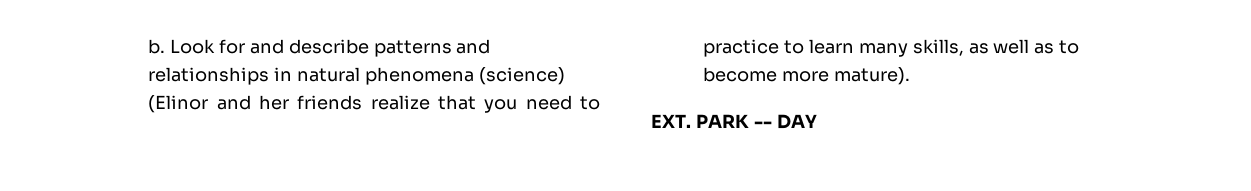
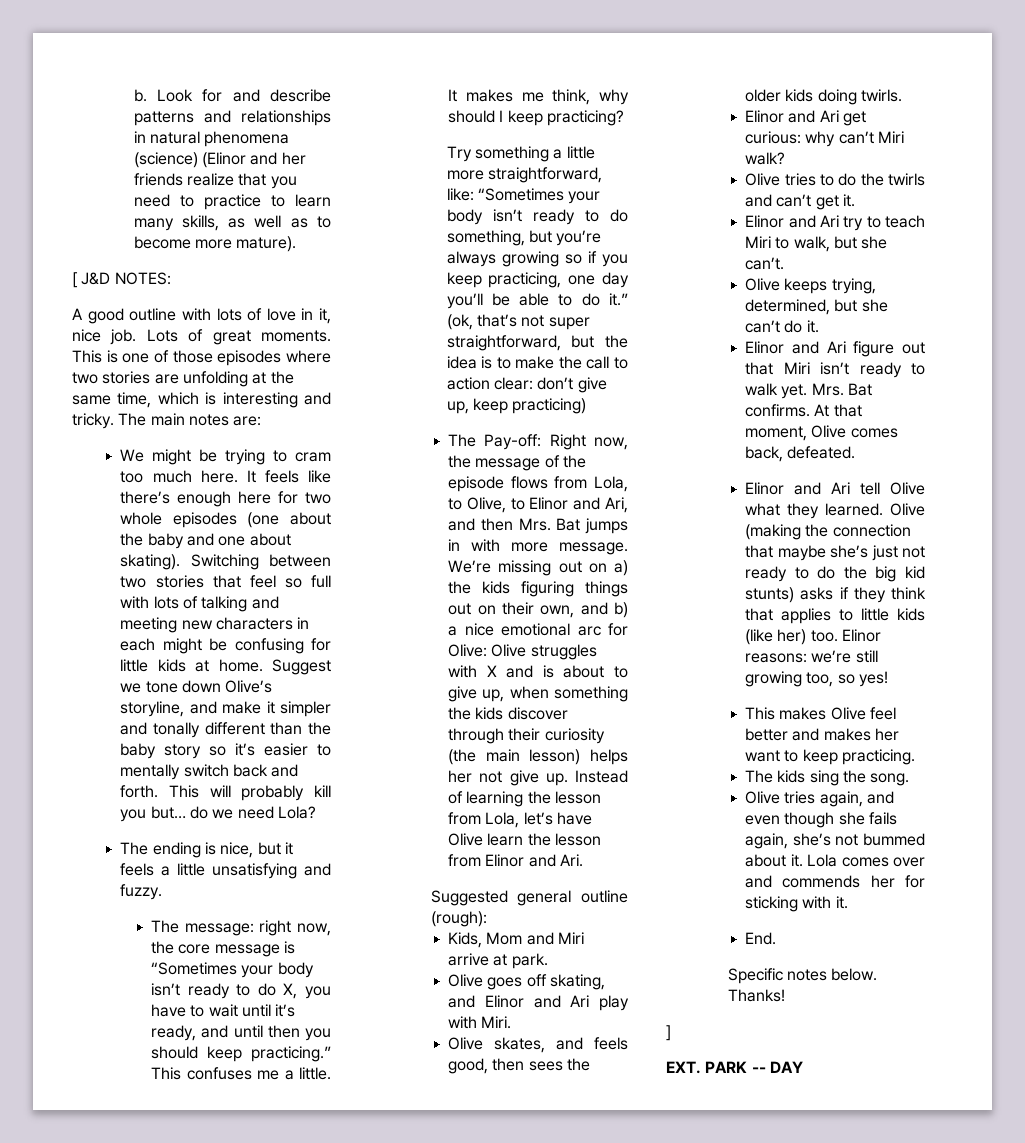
(910, 76) none -> [72,272,171,288] [72,308,331,324] [72,329,331,345] [72,350,331,366] [72,371,294,387] [72,392,331,408] [72,413,262,429] [120,449,331,465] [120,470,331,483] [120,491,331,507] [120,512,331,528] [120,533,291,549] [120,554,331,570] [120,575,331,588] [120,596,279,612] [120,617,310,633] [120,638,331,654] [120,659,331,675] [120,680,273,693] [120,701,331,717] [120,722,331,738] [120,743,331,759] [120,764,299,780] [120,785,331,801] [120,806,316,822] [120,842,293,858] [120,863,331,879] [120,884,163,900] [151,920,331,936] [151,941,296,957] [151,962,314,978] [151,983,331,999] [151,1004,296,1017] [151,1025,331,1041] [151,1046,331,1062] [151,1067,331,1080] [448,89,629,105] [448,110,625,126] [446,146,595,162] [446,167,603,183] [446,188,601,204] [446,209,628,225] [446,230,602,246] [446,251,628,267] [446,272,629,288] [446,293,628,309] [446,314,590,330] [446,335,628,351] [446,356,628,369] [446,377,607,393] [446,398,587,414] [448,434,628,450] [448,455,587,471] [448,476,628,492] [448,497,628,513] [448,518,628,534] [448,539,628,555] [448,560,628,576] [448,581,628,597] [448,602,628,618] [448,623,628,636] [448,644,597,660] [448,665,628,678] [448,686,628,702] [448,707,568,720] [448,728,605,744] [448,749,628,765] [448,770,628,786] [448,791,602,807] [448,812,593,828] [448,833,602,846] [448,854,584,867] [430,890,628,906] [430,911,487,927] [448,932,585,948] [448,953,548,969] [448,974,606,990] [448,995,629,1011] [448,1016,512,1029] [448,1037,628,1053] [448,1058,591,1074] [745,89,903,105] [745,110,867,126] [745,131,905,147] [745,152,786,165] [745,173,925,186] [745,194,856,210] [745,215,925,231] [745,236,888,252] [745,257,785,270] [745,278,876,294] [745,299,888,315] [745,320,819,333] [745,341,925,357] [745,362,925,378] [745,383,873,399] [745,404,862,417] [745,425,898,441] [745,446,856,462] [745,482,925,495] [745,503,925,519] [745,524,911,540] [745,545,925,561] [745,566,925,582] [745,587,926,603] [745,608,925,624] [745,629,882,645] [745,650,878,663] [745,671,889,687] [745,707,897,720] [745,728,900,741] [745,749,916,765] [745,770,910,786] [745,791,895,807] [745,812,898,828] [745,833,925,849] [745,854,925,867] [745,875,925,888] [745,896,848,912] [745,932,777,945] [727,968,878,984] [727,989,785,1002] [666,1025,671,1041] // [ J&D NOTES: // A good outline with lots of love in it, nice job. Lots of great moments. This is one of those episodes where two stories are unfolding at the same time, which is interesting and tricky. The main notes are: // We might be trying to cram too much here. It feels like there’s enough here for two whole episodes (one about the baby and one about skating). Switching between two stories that feel so full with lots of talking and meeting new characters in each might be confusing for little kids at home. Suggest we tone down Olive’s storyline, and make it simpler and tonally different than the baby story so it’s easier to mentally switch back and forth. This will probably kill you but… do we need Lola? // The ending is nice, but it feels a little unsatisfying and fuzzy. // The message: right now, the core message is “Sometimes your body isn’t ready to do X, you have to wait until it’s ready, and until then you should keep practicing.” This confuses me a little. It makes me think, why should I keep practicing? // Try something a little more straightforward, like: “Sometimes your body isn’t ready to do something, but you’re always growing so if you keep practicing, one day you’ll be able to do it.” (ok, that’s not super straightforward, but the idea is to make the call to action clear: don’t give up, keep practicing) // The Pay-off: Right now, the message of the episode flows from Lola, to Olive, to Elinor and Ari, and then Mrs. Bat jumps in with more message. We’re missing out on a) the kids figuring things out on their own, and b) a nice emotional arc for Olive: Olive struggles with X and is about to give up, when something the kids discover through their curiosity (the main lesson) helps her not give up. Instead of learning the lesson from Lola, let’s have Olive learn the lesson from Elinor and Ari. // Suggested general outline (rough): // Kids, Mom and Miri arrive at park. // Olive goes off skating, and Elinor and Ari play with Miri. // Olive skates, and feels good, then sees the older kids doing twirls. // Elinor and Ari get curious: why can’t Miri walk? // Olive tries to do the twirls and can’t get it. // Elinor and Ari try to teach Miri to walk, but she can’t. // Olive keeps trying, determined, but she can’t do it. // Elinor and Ari figure out that Miri isn’t ready to walk yet. Mrs. Bat confirms. At that moment, Olive comes back, defeated. // Elinor and Ari tell Olive what they learned. Olive (making the connection that maybe she’s just not ready to do the big kid stunts) asks if they think that applies to little kids (like her) too. Elinor reasons: we’re still growing too, so yes! // This makes Olive feel better and makes her want to keep practicing. // The kids sing the song. // Olive tries again, and even though she fails again, she’s not bummed about it. Lola comes over and commends her for sticking with it. // End. // Specific notes below. Thanks! // ]

